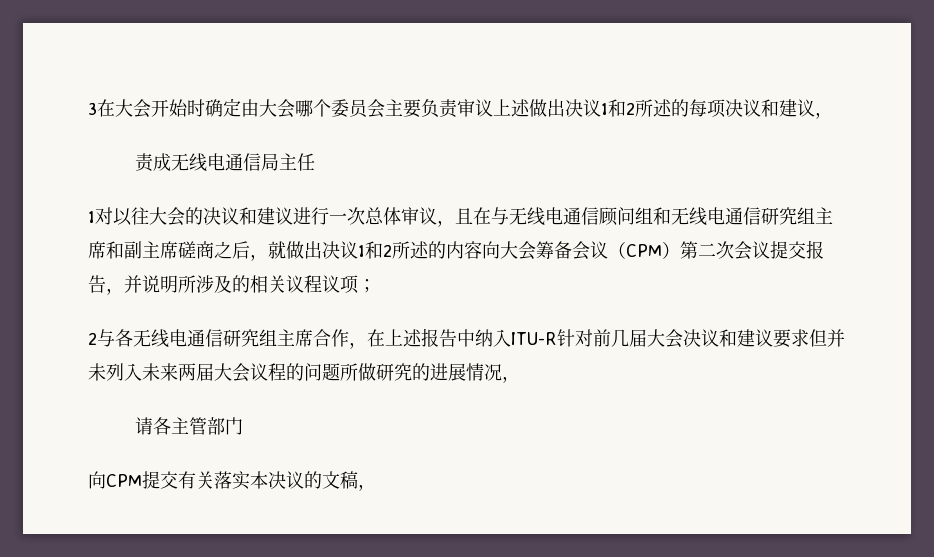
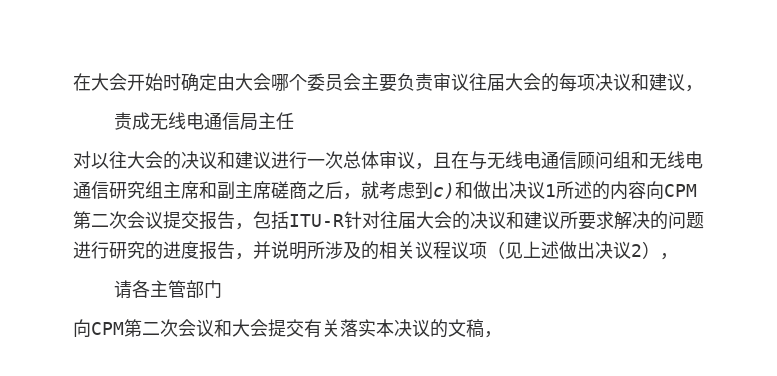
[88,102,97,115] 3 -> (73, 82) none
[493,99,672,117] 上述做出决议1和2所述 -> [469,73,541,91] 往届大会
[88,211,95,223] 1 -> (294, 121) none
[286,241,392,259] 做出决议1和2 -> [379,181,556,200] 考虑到c)和做出决议1
[500,241,680,260] 大会筹备会议（CPM） -> [664,184,697,197] CPM
(124, 291) none -> [253,211,704,230] [73,241,253,260] 包括ITU-R针对往届大会的决议和建议所要求解决的问题进行研究的进度报告，
[358,279,376,293] [88,328,845,349] [88,363,502,382] ； // 2与各无线电通信研究组主席合作，在上述报告中纳入ITU-R针对前几届大会决议和建议要求但并未列入未来两届大会议程的问题所做研究的进展情况 -> [487,241,660,259] （见上述做出决议2）
(142, 480) none -> [124,319,268,337] 第二次会议和大会

